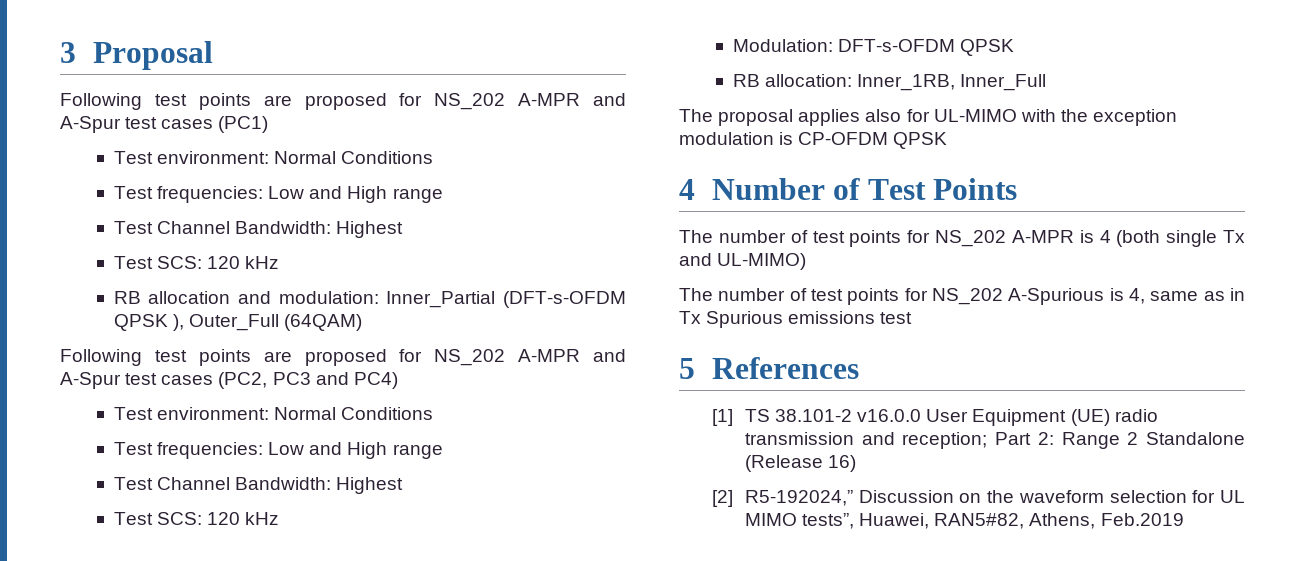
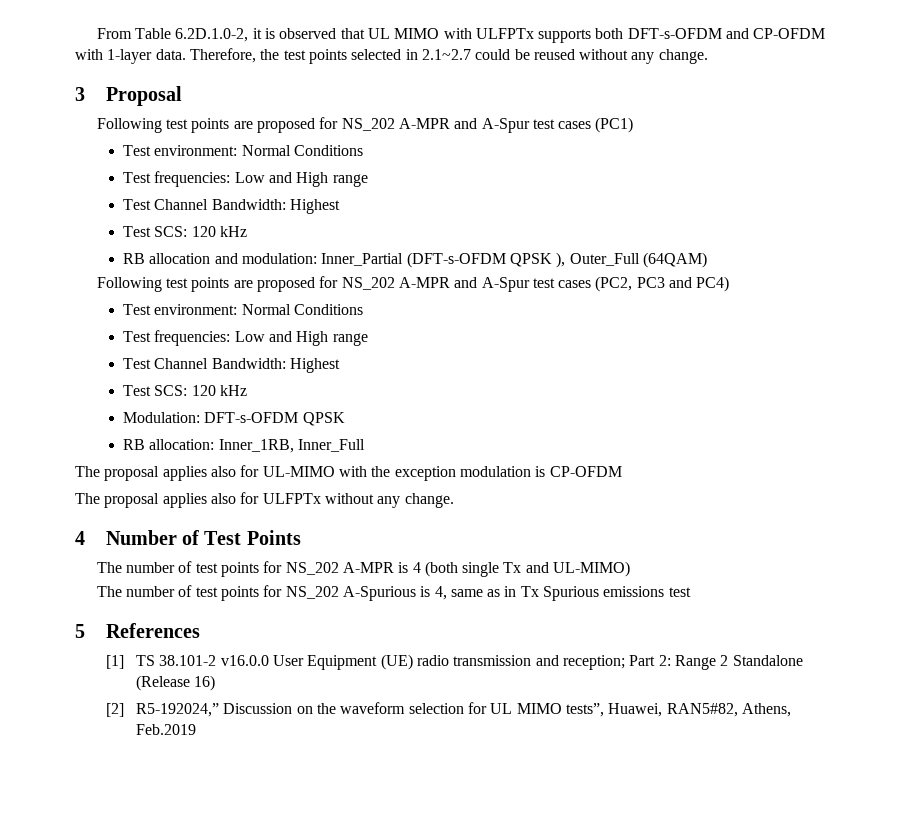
(60, 52) none -> [96,28,826,43] [75,48,708,64] From Table 6.2D.1.0-2, it is observed that UL MIMO with ULFPTx supports both DFT-s-OFDM and CP-OFDM with 1-layer data. Therefore, the test points selected in 2.1~2.7 could be reused without any change. //
[893,132,948,149] QPSK -> [75,492,454,508] // The proposal applies also for ULFPTx without any change.

